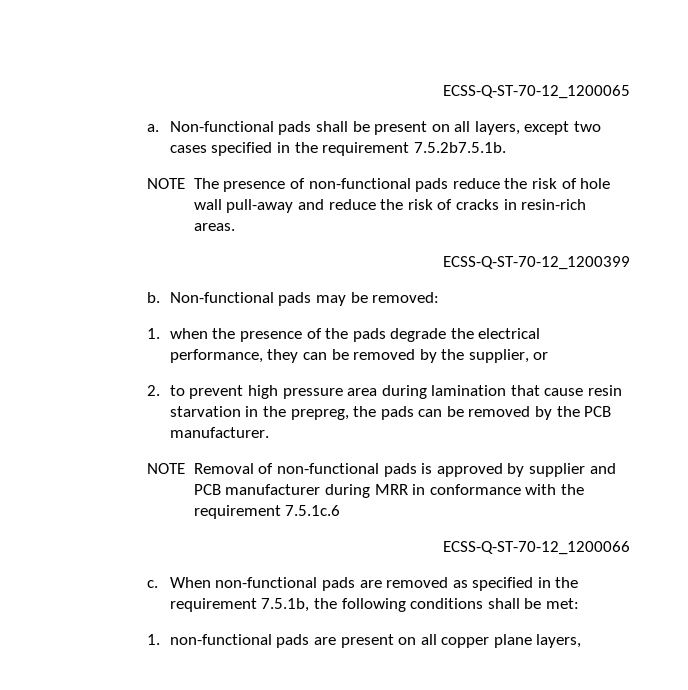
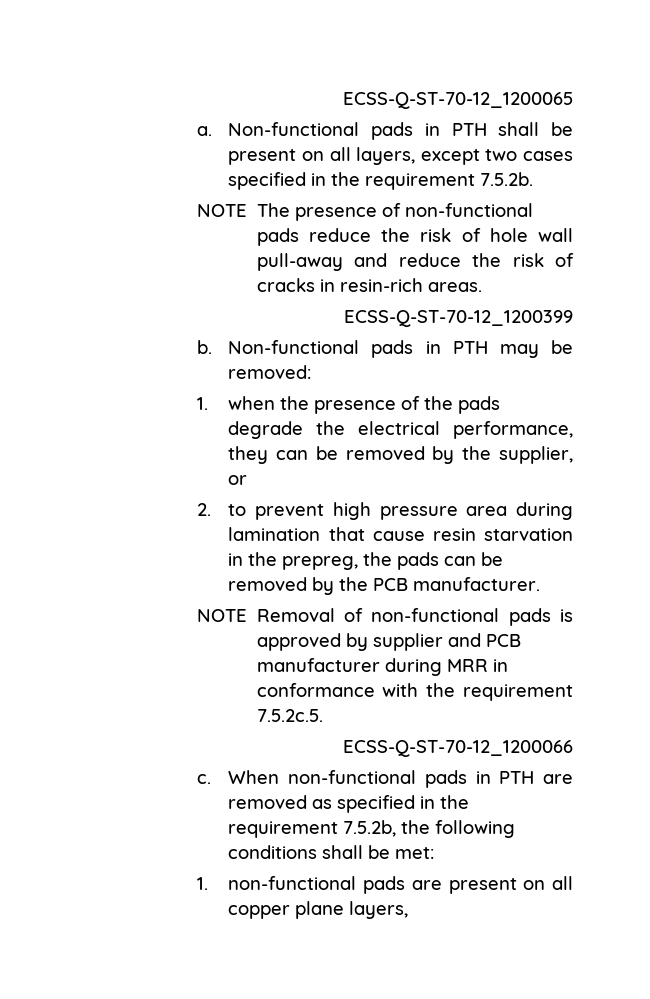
(312, 128) none -> [424,123,487,136] in PTH
[413,142,506,153] 7.5.2b7.5.1b. -> [480,172,534,186] 7.5.2b.
(312, 299) none -> [425,341,488,354] in PTH
[285,505,341,516] 7.5.1c.6 -> [256,709,323,722] 7.5.2c.5.
(355, 584) none -> [475,771,535,784] in PTH
[261,598,310,612] 7.5.1b, -> [343,820,397,837] 7.5.2b,

